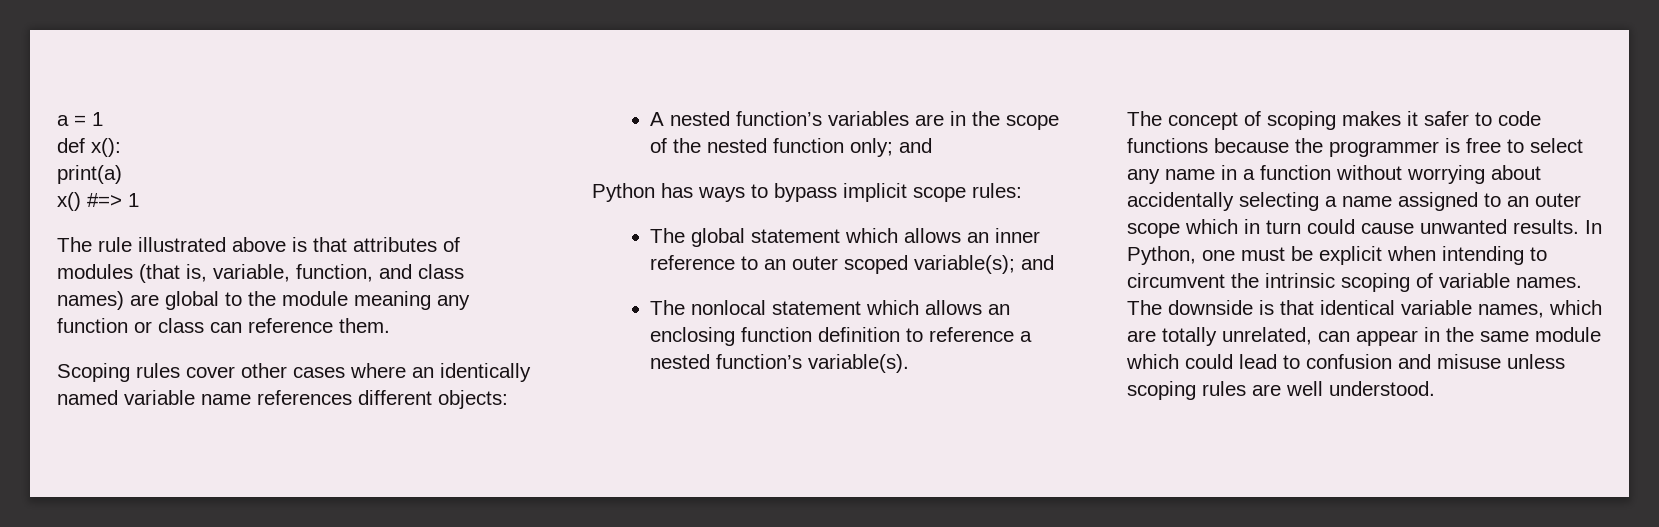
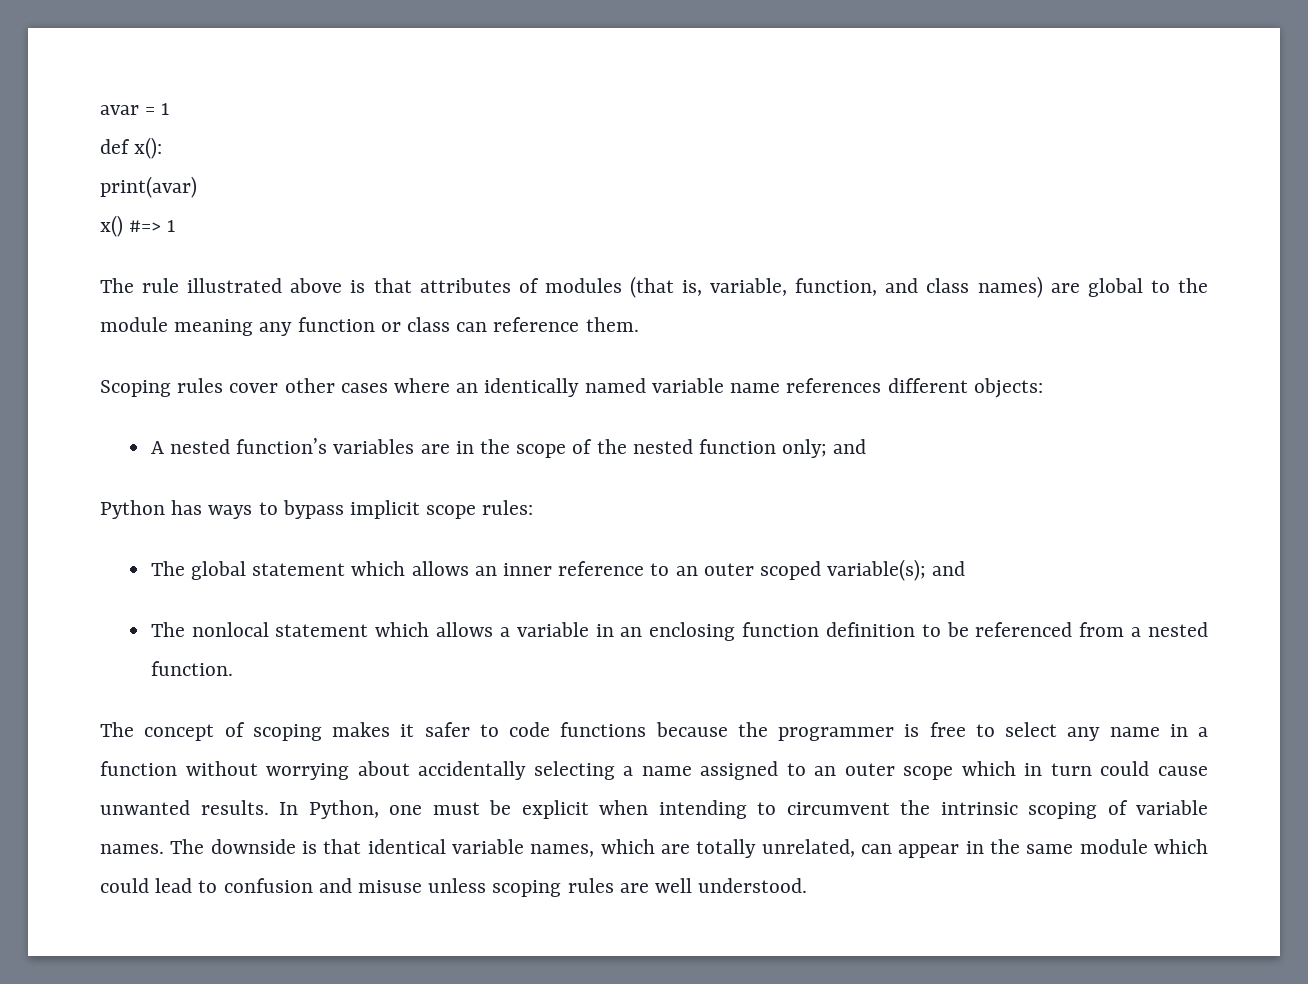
[57,115,69,126] a -> [100,105,139,115] avar
[57,165,122,184] print(a) -> [100,176,197,198] print(avar)
(983, 307) none -> [499,622,614,637] a variable in
[929,327,1033,342] [650,354,910,373] reference a nested function’s variable(s). -> [946,622,1208,637] [150,661,233,676] be referenced from a nested function.

